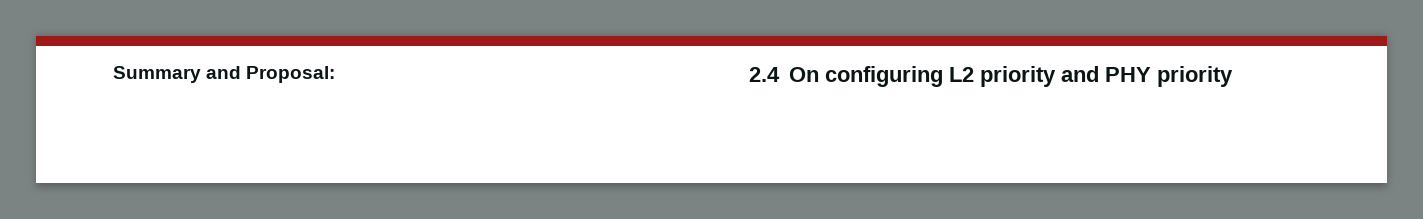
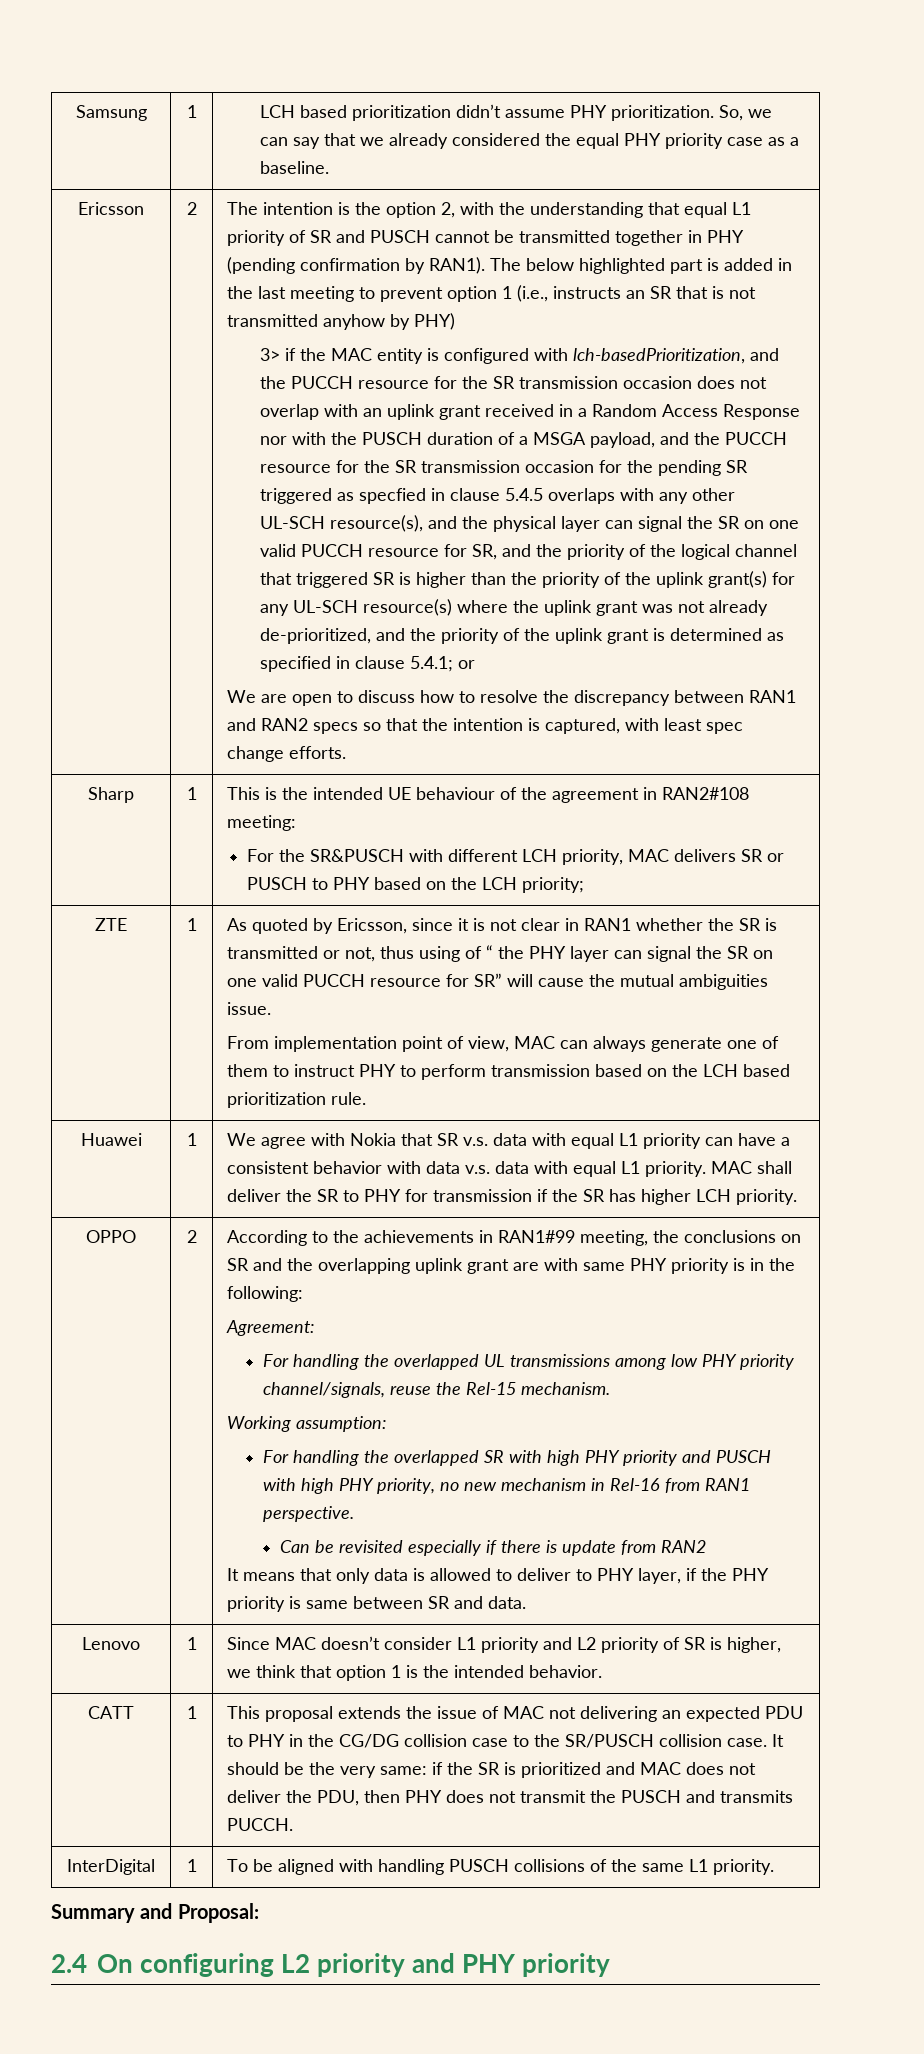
(113, 74) none -> [75,105,147,121] [186,105,197,118] [260,104,773,121] [260,133,800,149] [260,161,330,174] [78,202,144,215] [186,202,197,215] [227,202,752,218] [227,230,745,246] [227,257,793,274] [227,285,757,302] [227,313,456,330] [260,348,780,364] [260,376,768,389] [260,404,801,420] [260,432,788,448] [260,460,749,476] [260,488,736,504] [260,515,800,532] [260,544,798,560] [260,571,796,588] [260,599,769,616] [260,628,785,644] [260,656,476,672] [227,690,797,706] [227,718,744,734] [227,746,347,762] [88,787,134,803] [186,787,197,800] [227,787,750,803] [227,815,297,831] [246,849,784,865] [246,877,584,893] [95,918,127,931] [186,918,197,931] [227,918,778,934] [227,945,774,962] [227,973,769,990] [227,1002,272,1015] [227,1036,780,1052] [227,1064,791,1080] [227,1092,367,1108] [80,1133,142,1146] [186,1133,197,1146] [227,1133,791,1149] [227,1161,793,1177] [227,1189,798,1205] [86,1230,136,1243] [186,1230,197,1243] [227,1230,802,1246] [227,1258,796,1274] [227,1286,304,1302] [226,1320,315,1336] [263,1354,795,1370] [263,1382,611,1398] [227,1416,387,1432] [263,1450,772,1466] [263,1478,751,1494] [263,1506,355,1522] [279,1540,706,1556] [227,1568,770,1584] [227,1596,527,1612] [82,1637,140,1650] [186,1637,197,1650] [227,1636,782,1653] [227,1665,603,1681] [88,1706,134,1719] [186,1706,197,1719] [227,1706,804,1722] [227,1734,785,1748] [227,1762,757,1778] [227,1790,794,1806] [227,1818,294,1831] [67,1859,155,1875] [186,1859,197,1872] [227,1859,775,1875] Samsung | 1 | LCH based prioritization didn’t assume PHY prioritization. So, we can say that we already considered the equal PHY priority case as a baseline. // Ericsson | 2 | The intention is the option 2, with the understanding that equal L1 priority of SR and PUSCH cannot be transmitted together in PHY (pending confirmation by RAN1). The below highlighted part is added in the last meeting to prevent option 1 (i.e., instructs an SR that is not transmitted anyhow by PHY) // 3> if the MAC entity is configured with lch-basedPrioritization, and the PUCCH resource for the SR transmission occasion does not overlap with an uplink grant received in a Random Access Response nor with the PUSCH duration of a MSGA payload, and the PUCCH resource for the SR transmission occasion for the pending SR triggered as specfied in clause 5.4.5 overlaps with any other UL-SCH resource(s), and the physical layer can signal the SR on one valid PUCCH resource for SR, and the priority of the logical channel that triggered SR is higher than the priority of the uplink grant(s) for any UL-SCH resource(s) where the uplink grant was not already de-prioritized, and the priority of the uplink grant is determined as specified in clause 5.4.1; or // We are open to discuss how to resolve the discrepancy between RAN1 and RAN2 specs so that the intention is captured, with least spec change efforts. // Sharp | 1 | This is the intended UE behaviour of the agreement in RAN2#108 meeting: // For the SR&PUSCH with different LCH priority, MAC delivers SR or PUSCH to PHY based on the LCH priority; // ZTE | 1 | As quoted by Ericsson, since it is not clear in RAN1 whether the SR is transmitted or not, thus using of “ the PHY layer can signal the SR on one valid PUCCH resource for SR” will cause the mutual ambiguities issue. // From implementation point of view, MAC can always generate one of them to instruct PHY to perform transmission based on the LCH based prioritization rule. // Huawei | 1 | We agree with Nokia that SR v.s. data with equal L1 priority can have a consistent behavior with data v.s. data with equal L1 priority. MAC shall deliver the SR to PHY for transmission if the SR has higher LCH priority. // OPPO | 2 | According to the achievements in RAN1#99 meeting, the conclusions on SR and the overlapping uplink grant are with same PHY priority is in the following: // Agreement: // For handling the overlapped UL transmissions among low PHY priority channel/signals, reuse the Rel-15 mechanism. // Working assumption: // For handling the overlapped SR with high PHY priority and PUSCH with high PHY priority, no new mechanism in Rel-16 from RAN1 perspective. // Can be revisited especially if there is update from RAN2 // It means that only data is allowed to deliver to PHY layer, if the PHY priority is same between SR and data. // Lenovo | 1 | Since MAC doesn’t consider L1 priority and L2 priority of SR is higher, we think that option 1 is the intended behavior. // CATT | 1 | This proposal extends the issue of MAC not delivering an expected PDU to PHY in the CG/DG collision case to the SR/PUSCH collision case. It should be the very same: if the SR is prioritized and MAC does not deliver the PDU, then PHY does not transmit the PUSCH and transmits PUCCH. // InterDigital | 1 | To be aligned with handling PUSCH collisions of the same L1 priority. //

